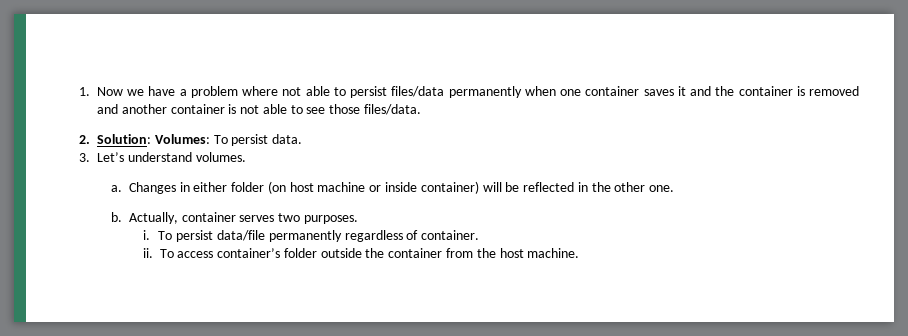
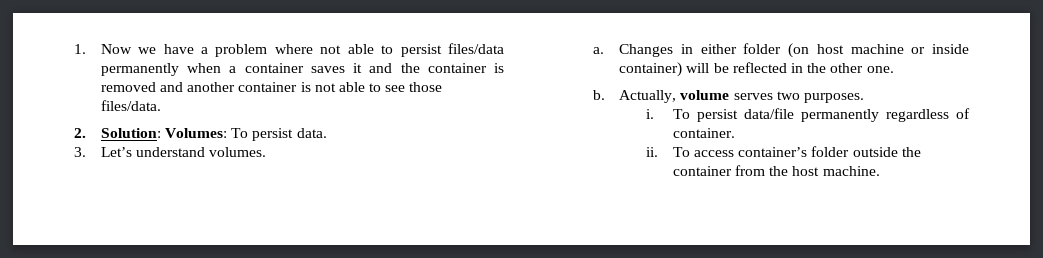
[560,89,582,96] one -> [229,66,237,73] a
[181,212,236,222] container -> [680,90,730,100] volume

